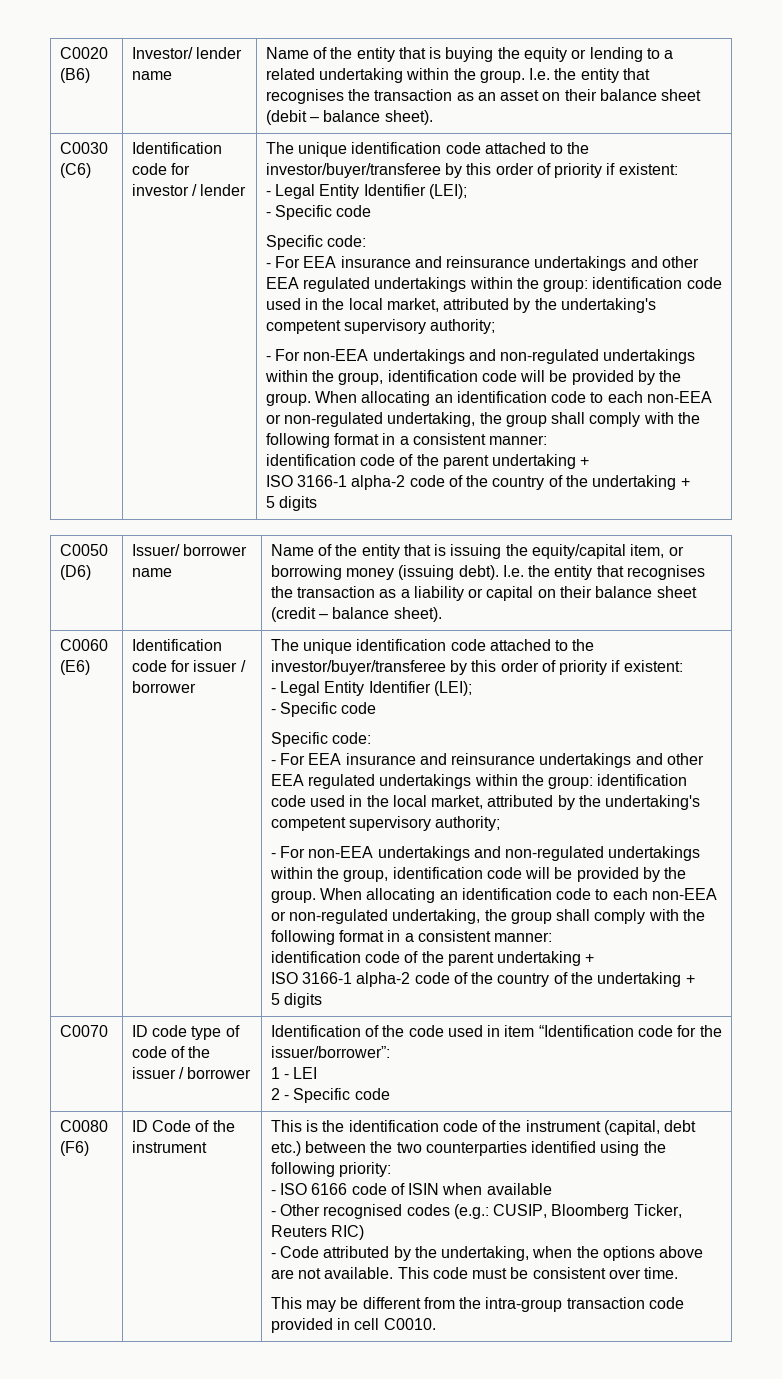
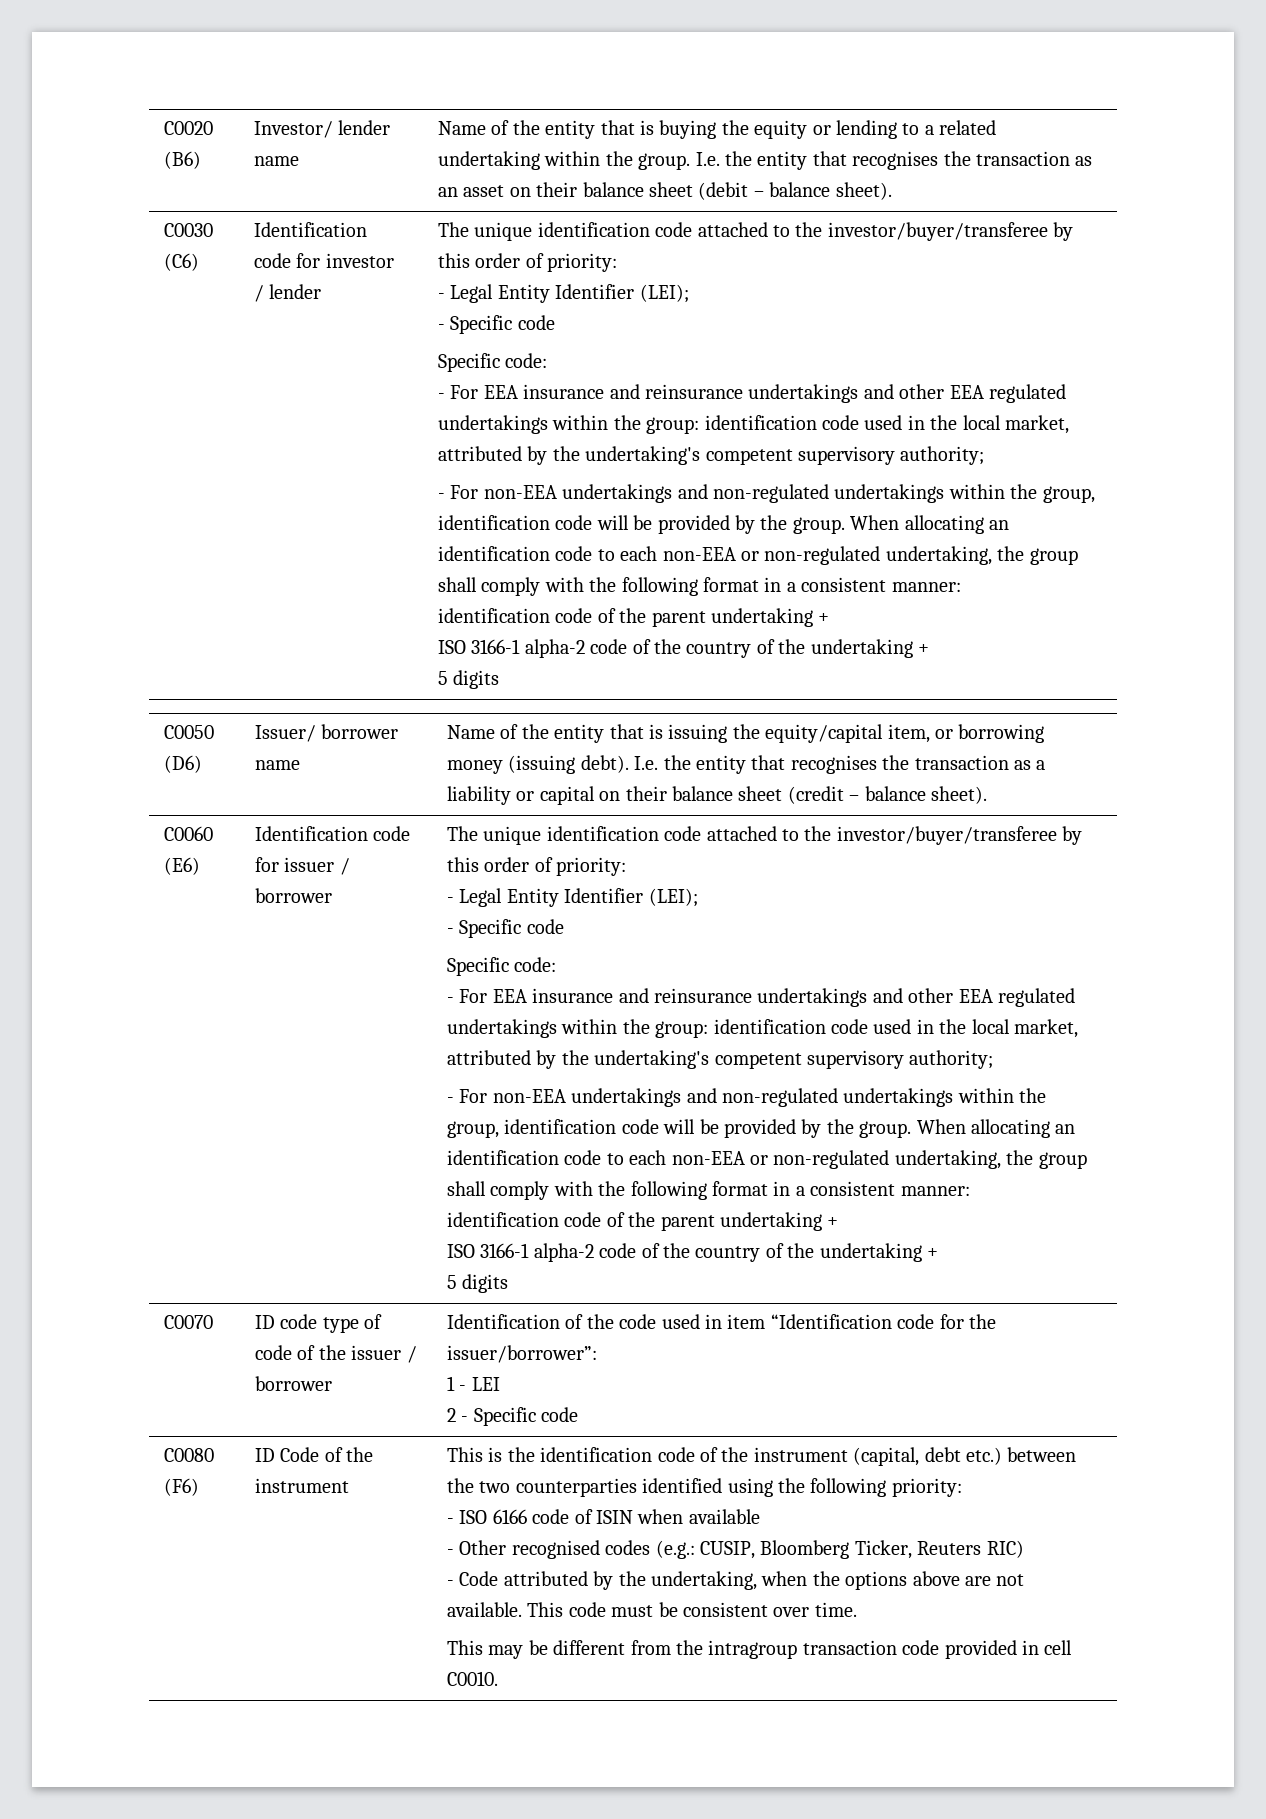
[554,163,678,178] priority if existent: -> [547,253,618,272] priority:
[559,660,683,675] priority if existent: -> [556,857,627,876] priority:
[485,1297,563,1312] intra-group -> [708,1640,798,1659] intragroup

